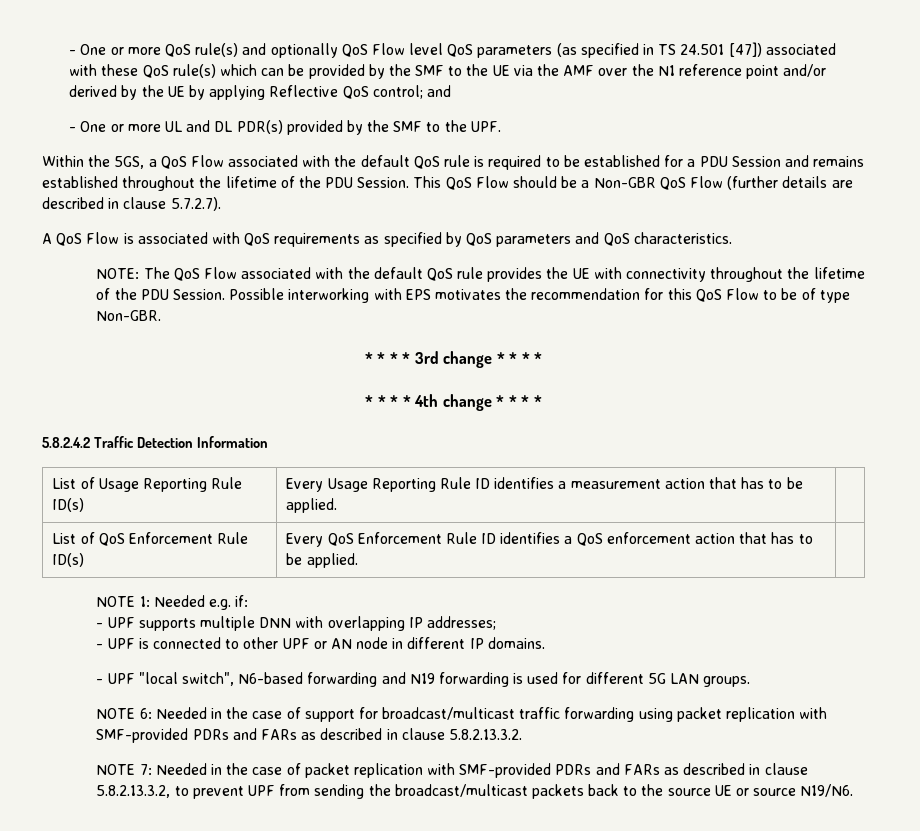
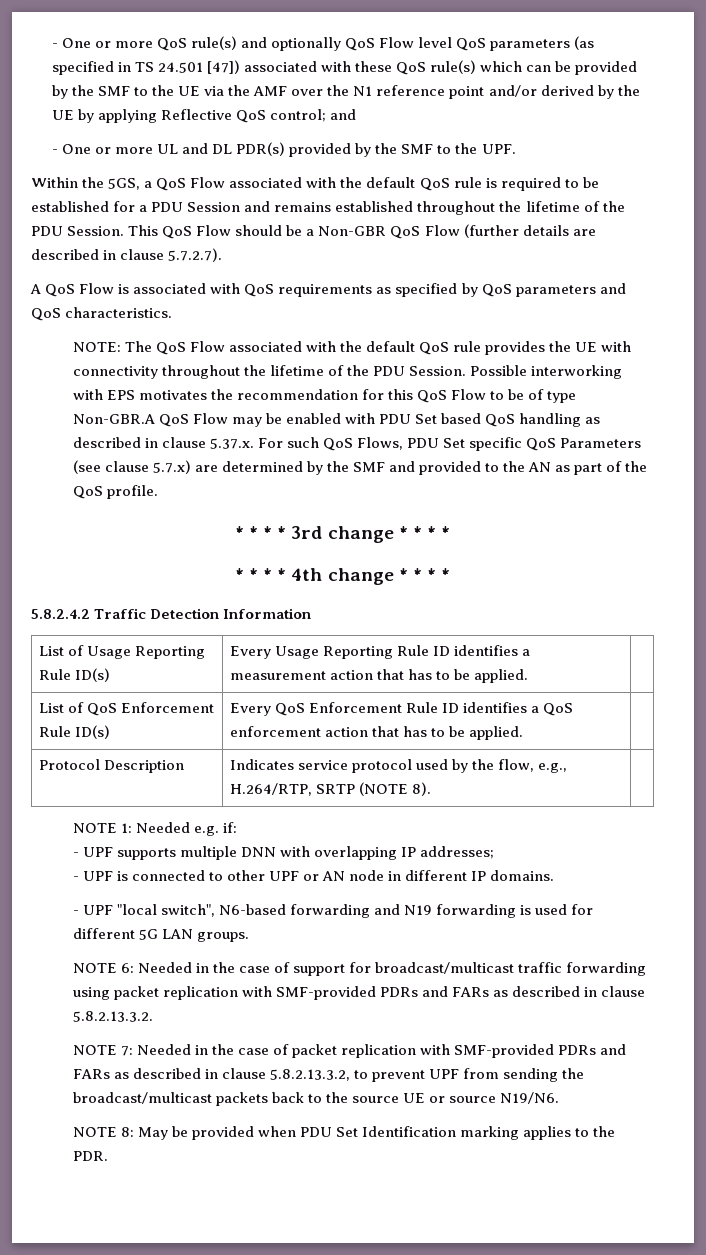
[96,310,162,321] Non-GBR. -> [72,413,601,427] [72,437,642,451] [72,460,648,475] [72,485,158,499] Non-GBR.A QoS Flow may be enabled with PDU Set based QoS handling as described in clause 5.37.x. For such QoS Flows, PDU Set specific QoS Parameters (see clause 5.7.x) are determined by the SMF and provided to the AN as part of the QoS profile.
(358, 560) none -> [38,759,184,773] [229,759,568,773] [229,782,431,796] // Protocol Description | Indicates service protocol used by the flow, e.g., H.264/RTP, SRTP (NOTE 8). |
(854, 790) none -> [72,1126,616,1140] [72,1151,108,1161] // NOTE 8: May be provided when PDU Set Identification marking applies to the PDR.

